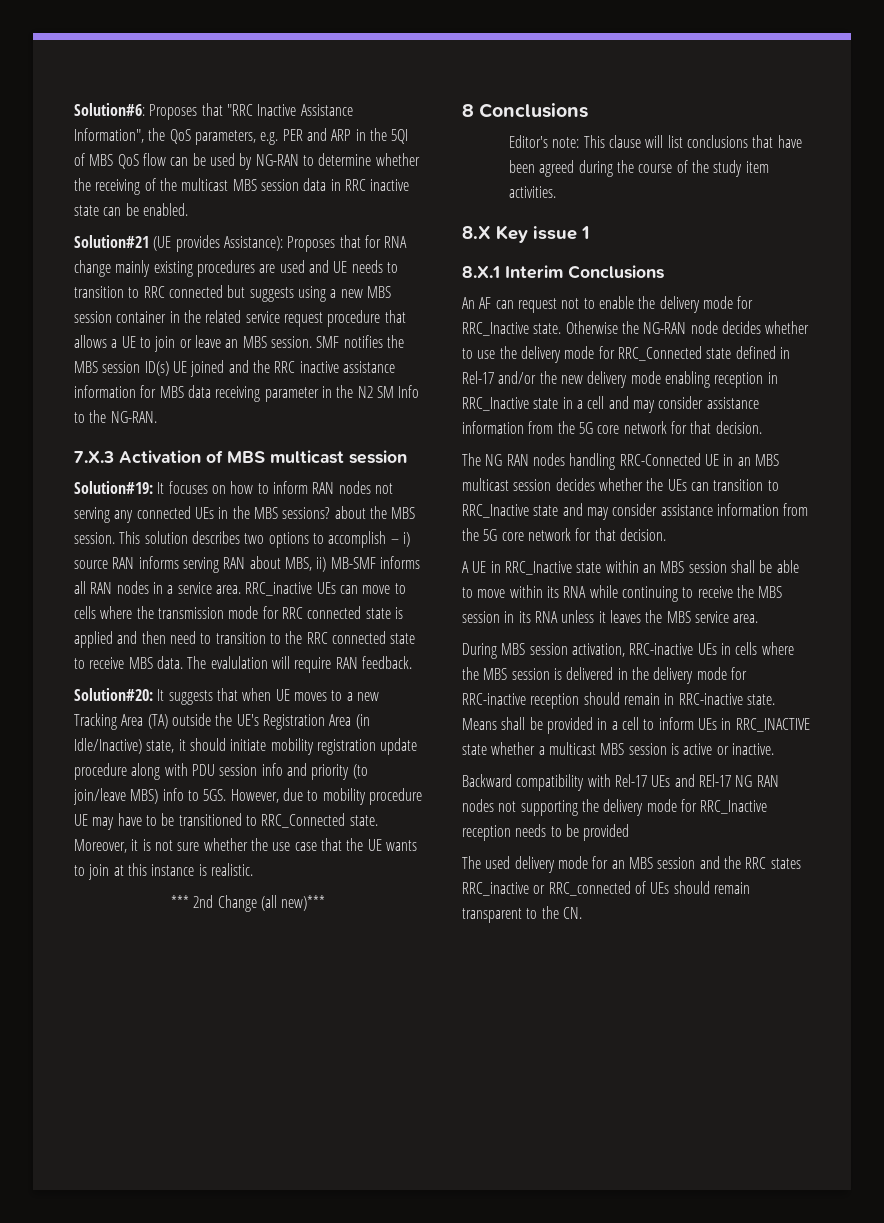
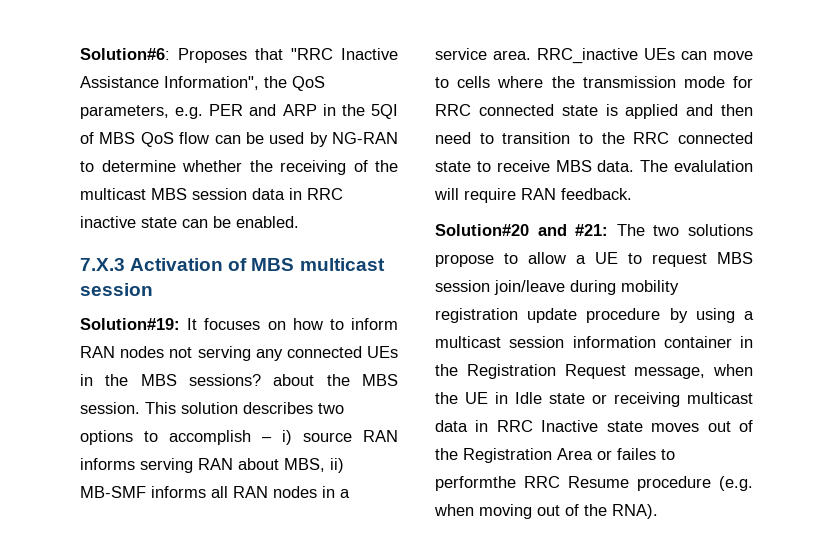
[74,235,408,252] [74,260,398,277] [74,285,391,302] [74,310,406,327] [74,335,404,352] [74,360,395,377] [74,385,420,402] [74,410,157,423] // Solution#21 (UE provides Assistance): Proposes that for RNA change mainly existing procedures are used and UE needs to transition to RRC connected but suggests using a new MBS session container in the related service request procedure that allows a UE to join or leave an MBS session. SMF notifies the MBS session ID(s) UE joined and the RRC inactive assistance information for MBS data receiving parameter in the N2 SM Info to the NG-RAN. -> (299, 222) none
[74,688,379,705] [74,713,370,730] [74,738,418,755] [74,763,368,780] [73,788,422,805] [74,813,378,830] [74,838,417,853] [74,863,253,880] [170,895,326,912] [462,103,589,118] [509,135,802,148] [509,160,769,177] [509,186,557,198] [462,225,590,243] [462,265,664,279] [462,296,754,313] [462,321,810,336] [462,346,790,363] [462,371,778,388] [462,396,759,413] [462,421,762,434] [462,453,779,470] [462,478,779,491] [462,503,809,520] [462,528,666,541] [462,560,799,575] [462,585,783,602] [462,610,759,623] [462,642,794,659] [462,667,747,684] [462,692,775,709] [462,717,810,734] [462,742,774,755] [462,774,779,791] [462,799,768,816] [462,824,630,841] [462,856,801,873] [462,881,750,896] [462,906,582,923] Solution#20: It suggests that when UE moves to a new Tracking Area (TA) outside the UE's Registration Area (in Idle/Inactive) state, it should initiate mobility registration update procedure along with PDU session info and priority (to join/leave MBS) info to 5GS. However, due to mobility procedure UE may have to be transitioned to RRC_Connected state. Moreover, it is not sure whether the use case that the UE wants to join at this instance is realistic. // *** 2nd Change (all new)*** // 8 Conclusions // Editor's note: This clause will list conclusions that have been agreed during the course of the study item activities. // 8.X Key issue 1 // 8.X.1 Interim Conclusions // An AF can request not to enable the delivery mode for RRC_Inactive state. Otherwise the NG-RAN node decides whether to use the delivery mode for RRC_Connected state defined in Rel-17 and/or the new delivery mode enabling reception in RRC_Inactive state in a cell and may consider assistance information from the 5G core network for that decision. // The NG RAN nodes handling RRC-Connected UE in an MBS multicast session decides whether the UEs can transition to RRC_Inactive state and may consider assistance information from the 5G core network for that decision. // A UE in RRC_Inactive state within an MBS session shall be able to move within its RNA while continuing to receive the MBS session in its RNA unless it leaves the MBS service area. // During MBS session activation, RRC-inactive UEs in cells where the MBS session is delivered in the delivery mode for RRC-inactive reception should remain in RRC-inactive state. Means shall be provided in a cell to inform UEs in RRC_INACTIVE state whether a multicast MBS session is active or inactive. // Backward compatibility with Rel-17 UEs and REl-17 NG RAN nodes not supporting the delivery mode for RRC_Inactive reception needs to be provided // The used delivery mode for an MBS session and the RRC states RRC_inactive or RRC_connected of UEs should remain transparent to the CN. -> [435,224,753,236] [435,252,753,267] [435,280,679,295] [435,308,754,323] [435,336,753,348] [435,364,753,379] [435,392,753,407] [435,420,753,432] [435,448,675,463] [435,476,753,491] [434,504,658,519] Solution#20 and #21: The two solutions propose to allow a UE to request MBS session join/leave during mobility registration update procedure by using a multicast session information container in the Registration Request message, when the UE in Idle state or receiving multicast data in RRC Inactive state moves out of the Registration Area or failes to performthe RRC Resume procedure (e.g. when moving out of the RNA).

